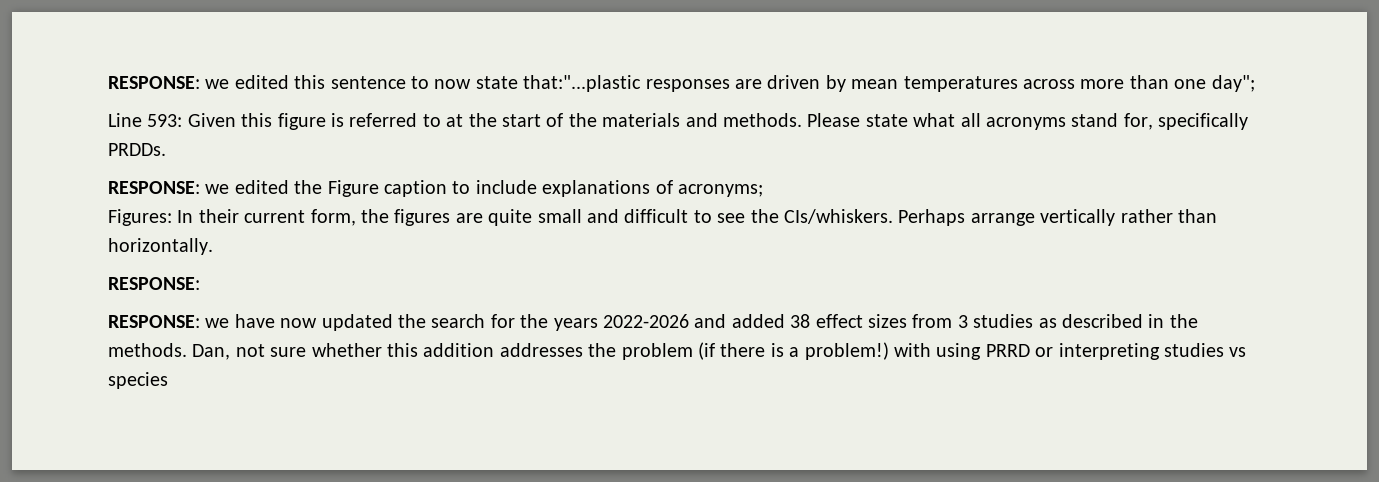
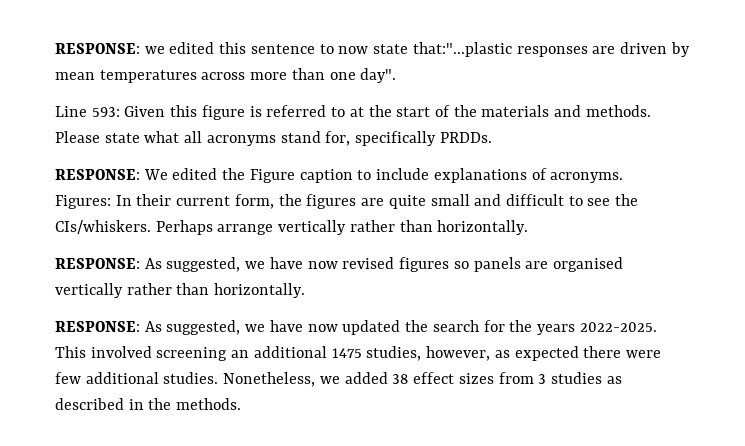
[1211,75,1255,92] day"; -> [360,68,397,83] day".
[205,184,230,194] we -> [143,169,168,180] We
[677,184,763,197] acronyms; -> [550,172,624,183] acronyms.
[108,315,200,328] // RESPONSE: -> [144,257,623,272] [55,283,306,298] [55,320,241,335] As suggested, we have now revised figures so panels are organised vertically rather than horizontally. // RESPONSE: As suggested,
[602,314,727,328] 2022-2026 and -> [579,322,657,332] [55,346,661,361] [55,372,340,387] 2022-2025. This involved screening an additional 1475 studies, however, as expected there were few additional studies. Nonetheless, we
[192,342,1247,360] [108,372,168,389] Dan, not sure whether this addition addresses the problem (if there is a problem!) with using PRRD or interpreting studies vs species -> (242, 404) none

